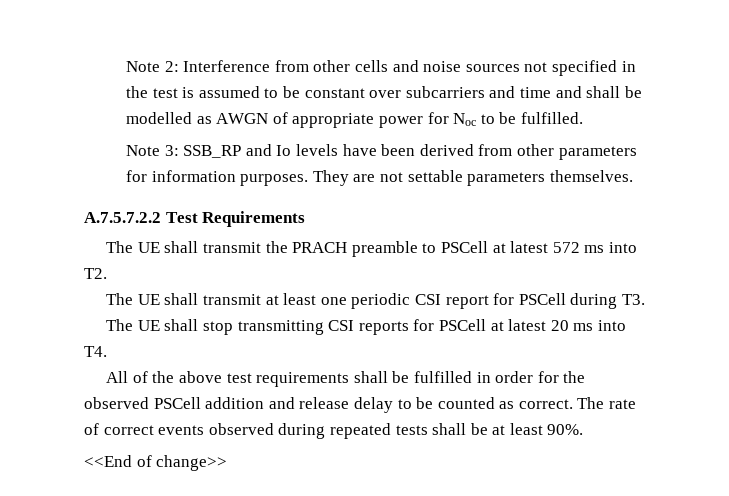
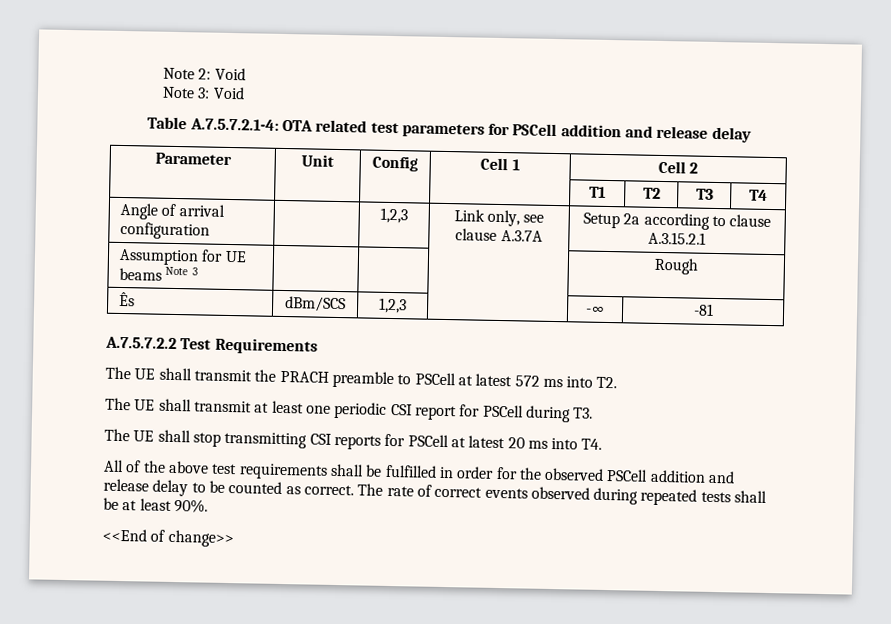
[183,60,636,76] [126,86,642,98] [126,112,583,128] [126,144,637,160] [126,170,633,186] Interference from other cells and noise sources not specified in the test is assumed to be constant over subcarriers and time and shall be modelled as AWGN of appropriate power for Noc to be fulfilled. // Note 3: SSB_RP and Io levels have been derived from other parameters for information purposes. They are not settable parameters themselves. -> [214,67,246,81] [162,86,245,100] [147,116,752,143] [154,152,232,166] [301,154,334,167] [372,155,418,172] [480,157,520,171] [657,160,699,174] [589,186,606,198] [642,187,661,199] [695,188,714,200] [749,189,768,201] [120,202,225,220] [120,221,211,240] [380,207,408,224] [453,209,545,227] [455,228,543,242] [582,212,772,230] [648,231,706,245] [119,248,247,266] [119,266,198,281] [654,257,699,275] [119,291,136,307] [284,296,346,313] [378,297,407,314] [584,306,606,314] [692,303,714,316] Void // Note 3: Void // Table A.7.5.7.2.1-4: OTA related test parameters for PSCell addition and release delay // Parameter | Unit | Config | Cell 1 | Cell 2 // | | | | T1 | T2 | T3 | T4 // Angle of arrival configuration | | 1,2,3 | Link only, see clause A.3.7A | Setup 2a according to clause A.3.15.2.1 // Assumption for UE beams Note 3 | | | | Rough // Ês | dBm/SCS | 1,2,3 | | -∞ | -81

